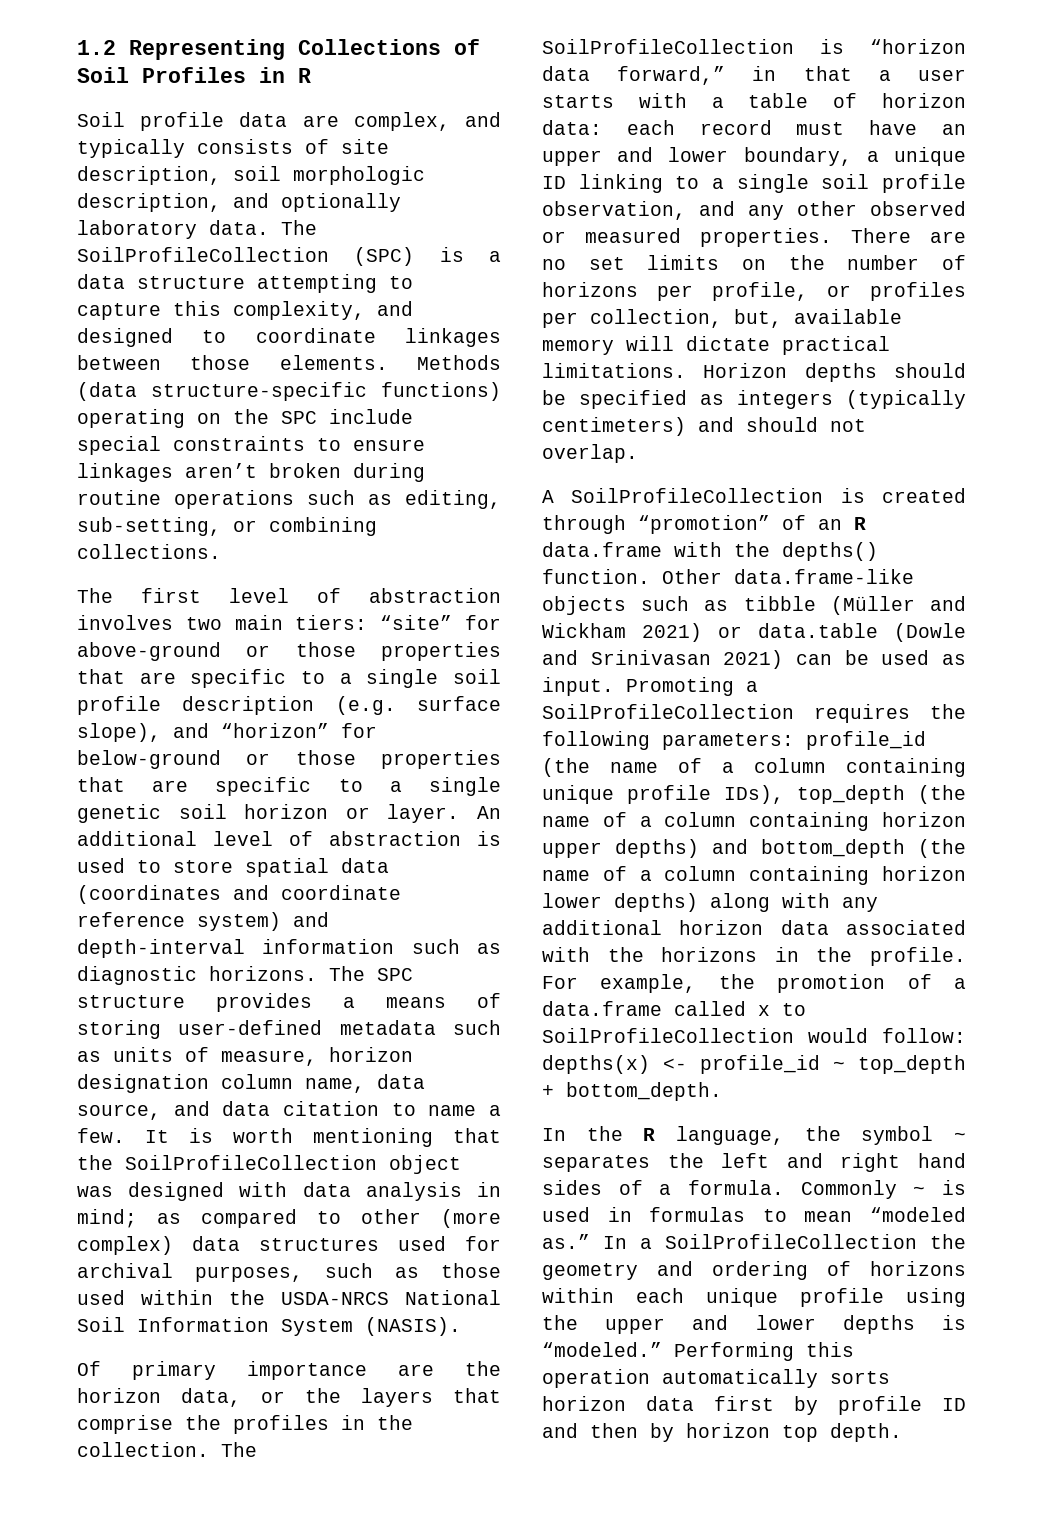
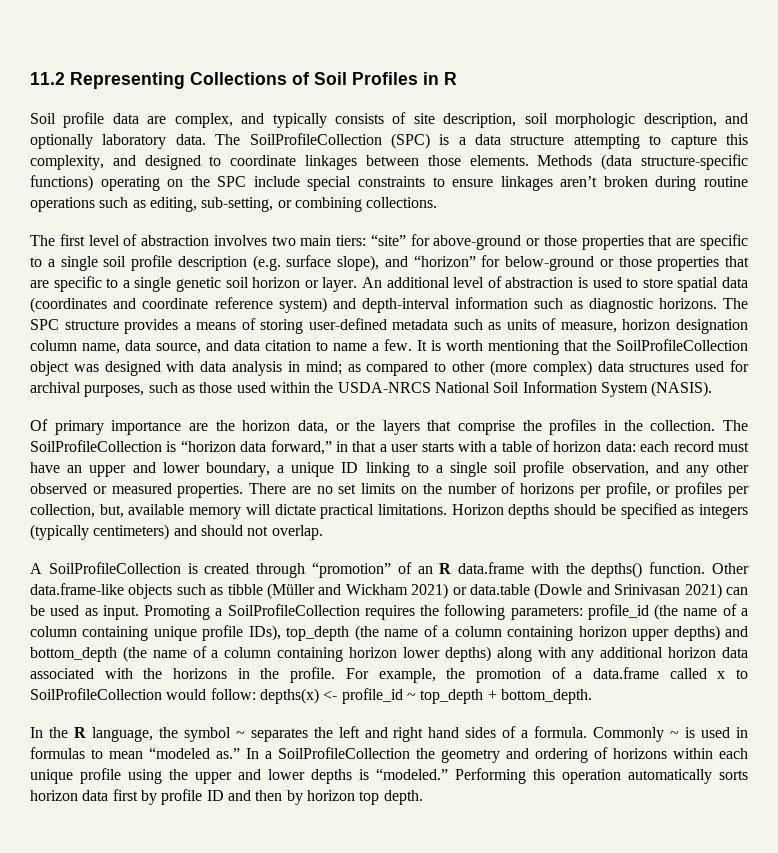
[77,40,116,55] 1.2 -> [30,72,65,85] 11.2

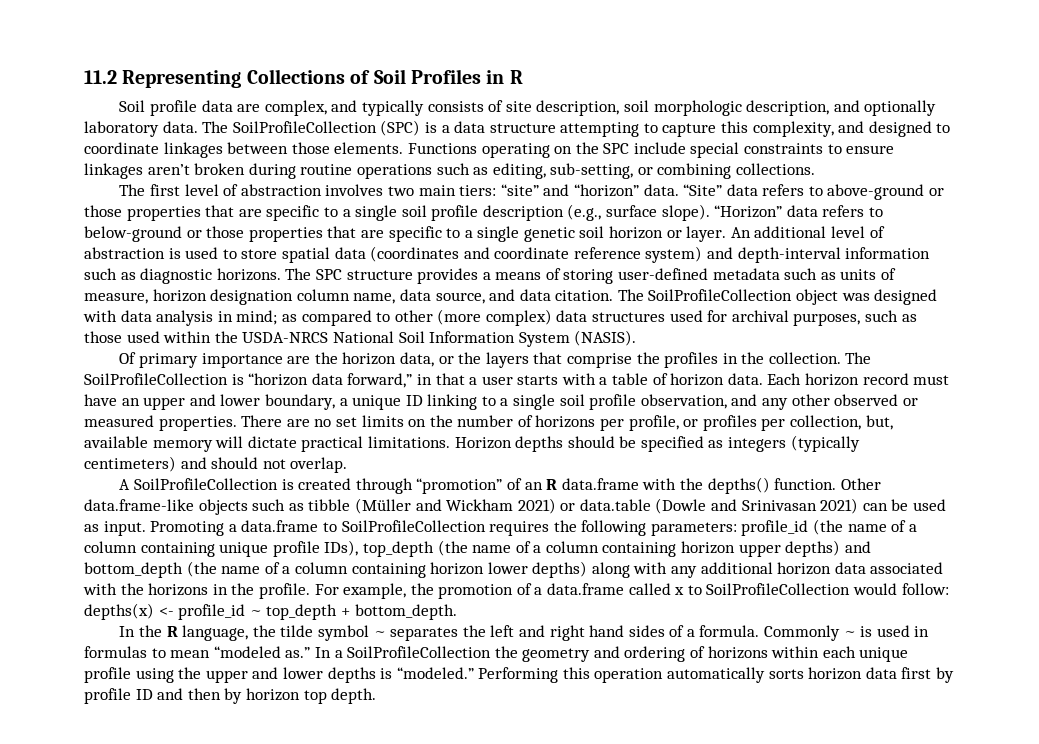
[537,154,748,170] [30,175,93,191] Methods (data structure-specific functions) -> [407,143,477,154] Functions
[410,234,430,246] for -> [543,184,823,197] and “horizon” data. “Site” data refers to
[252,255,501,271] (e.g. surface slope), and “horizon” for -> [567,204,884,221] (e.g., surface slope). “Horizon” data refers to
[265,339,611,355] citation to name a few. It is worth mentioning that the -> [555,289,644,301] citation. The
[605,441,670,452] data: each -> [727,373,860,386] data. Each horizon
(223, 612) none -> [241,520,337,532] data.frame to
(178, 732) none -> [280,625,314,637] tilde

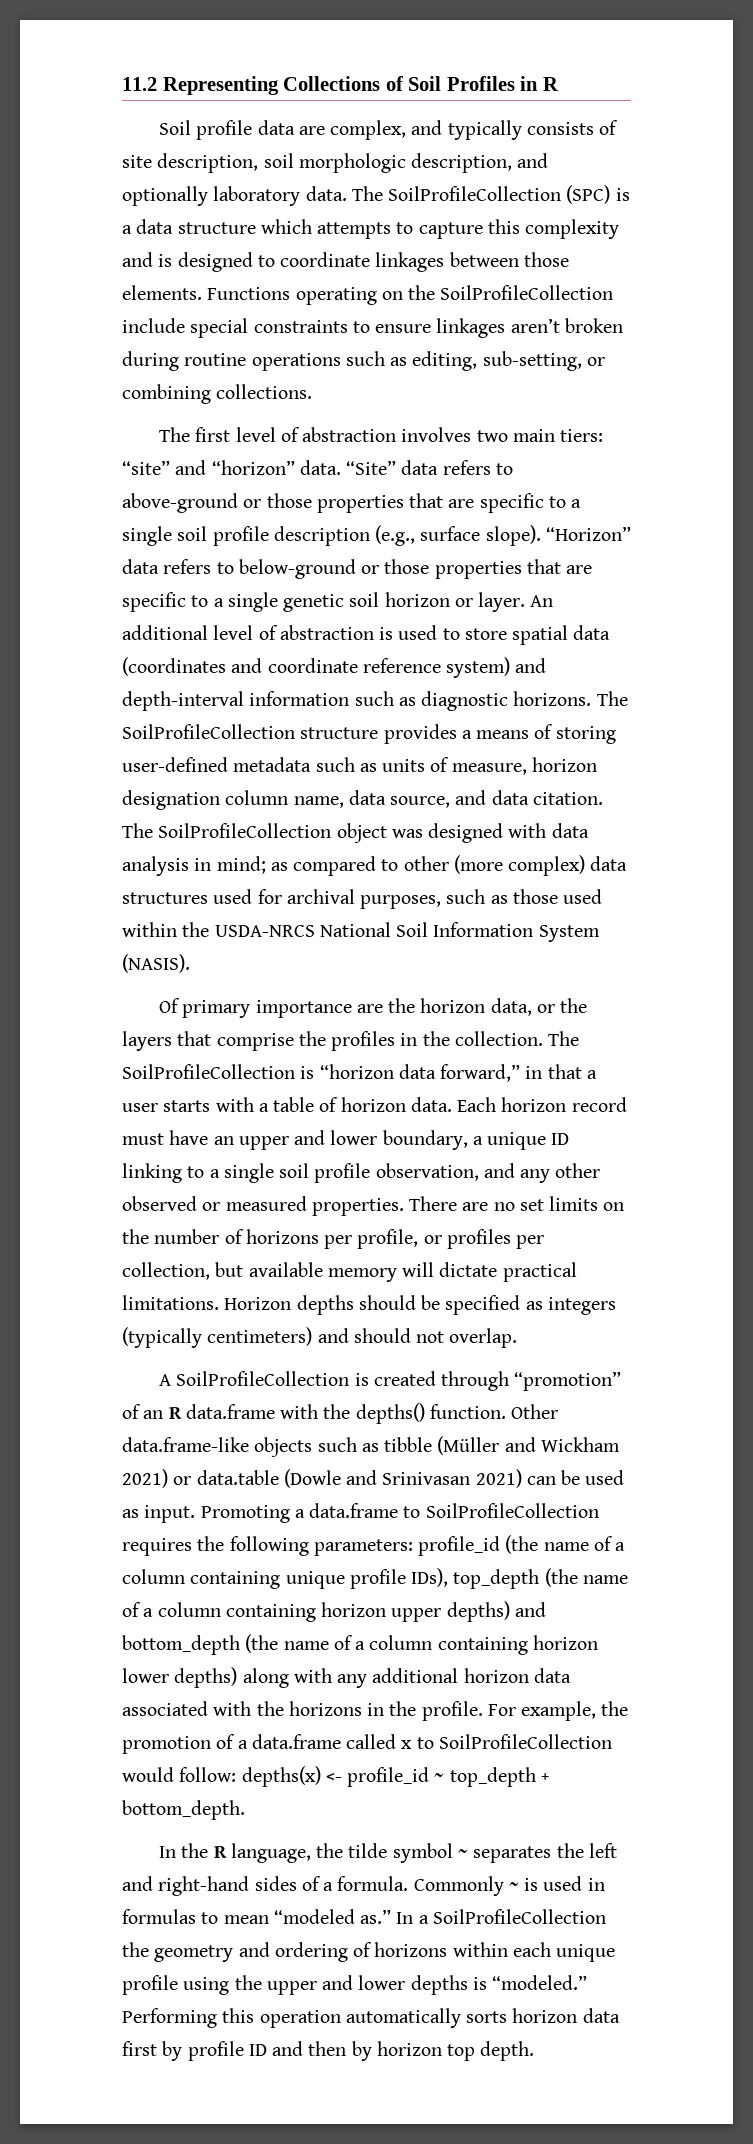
[560,122,640,137] attempting -> [260,219,392,239] which attempts
[752,121,865,137] complexity, and -> [525,219,620,239] [122,252,173,267] complexity and is
[603,143,630,154] SPC -> [440,285,614,300] SoilProfileCollection
[315,269,342,280] SPC -> [122,724,295,739] SoilProfileCollection
[865,415,893,430] but, -> [215,1262,244,1277] but
[549,625,625,641] right hand -> [158,1876,250,1896] right-hand

